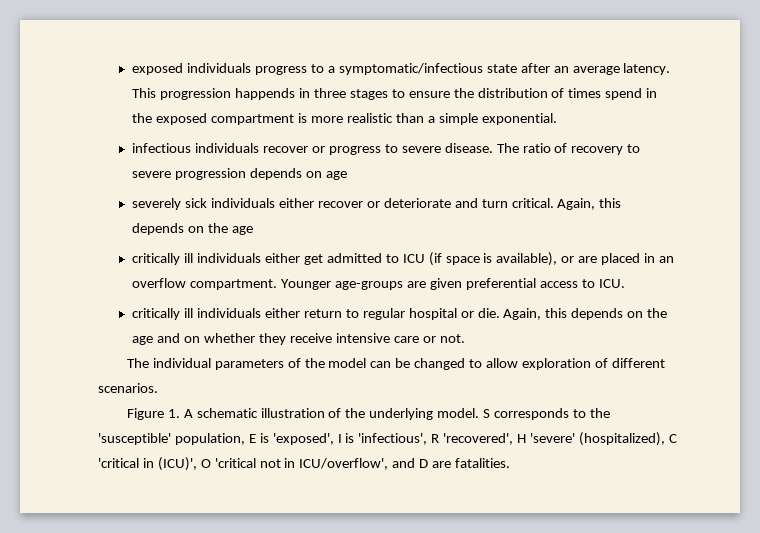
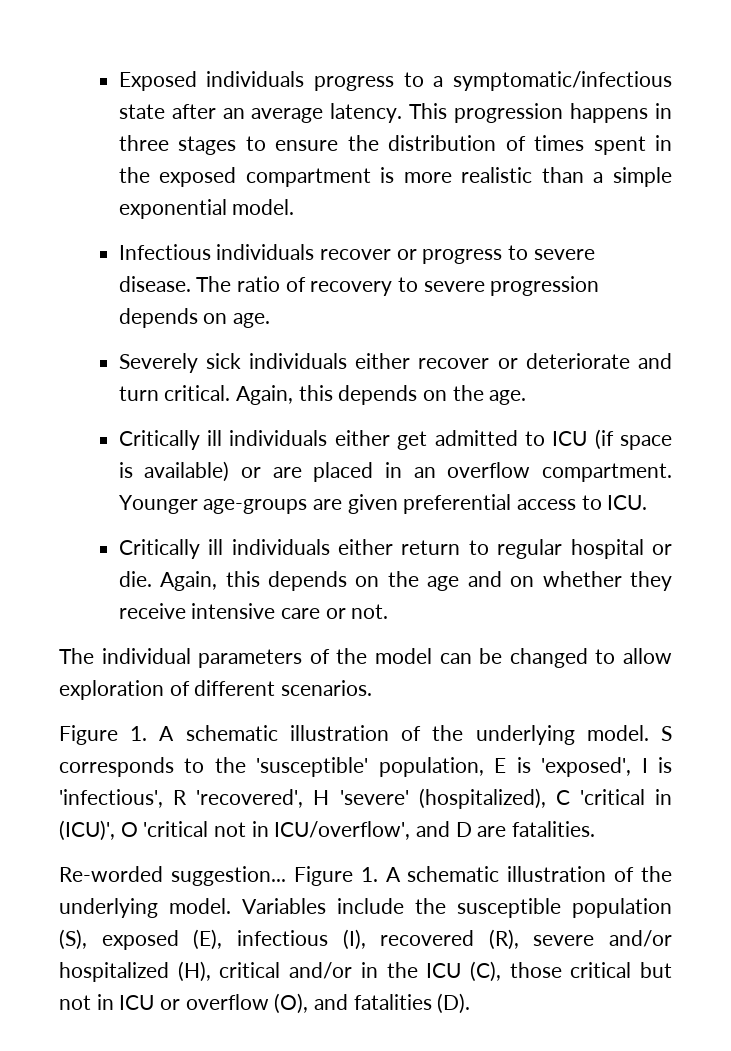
[132,63,184,75] exposed -> [118,71,197,91] Exposed
[235,88,296,100] happends -> [570,103,649,123] happens
[605,88,643,100] spend -> [593,136,646,155] spent
[481,113,557,125] [132,143,192,153] exponential. // infectious -> [118,199,295,219] [118,244,211,260] exponential model. // Infectious
[325,171,347,180] [132,198,182,210] age // severely -> [233,313,271,328] [118,353,198,373] age. // Severely
[232,226,254,235] [132,253,181,265] age // critically -> [489,390,527,405] [118,430,200,450] age. // Critically
[496,252,558,266] available), -> [144,461,230,482] available)
[132,308,181,320] critically -> [118,539,200,559] Critically
(511, 463) none -> [59,866,672,886] [59,898,672,918] [59,929,672,950] [59,961,672,982] [59,993,471,1014] // Re-worded suggestion... Figure 1. A schematic illustration of the underlying model. Variables include the susceptible population (S), exposed (E), infectious (I), recovered (R), severe and/or hospitalized (H), critical and/or in the ICU (C), those critical but not in ICU or overflow (O), and fatalities (D).

